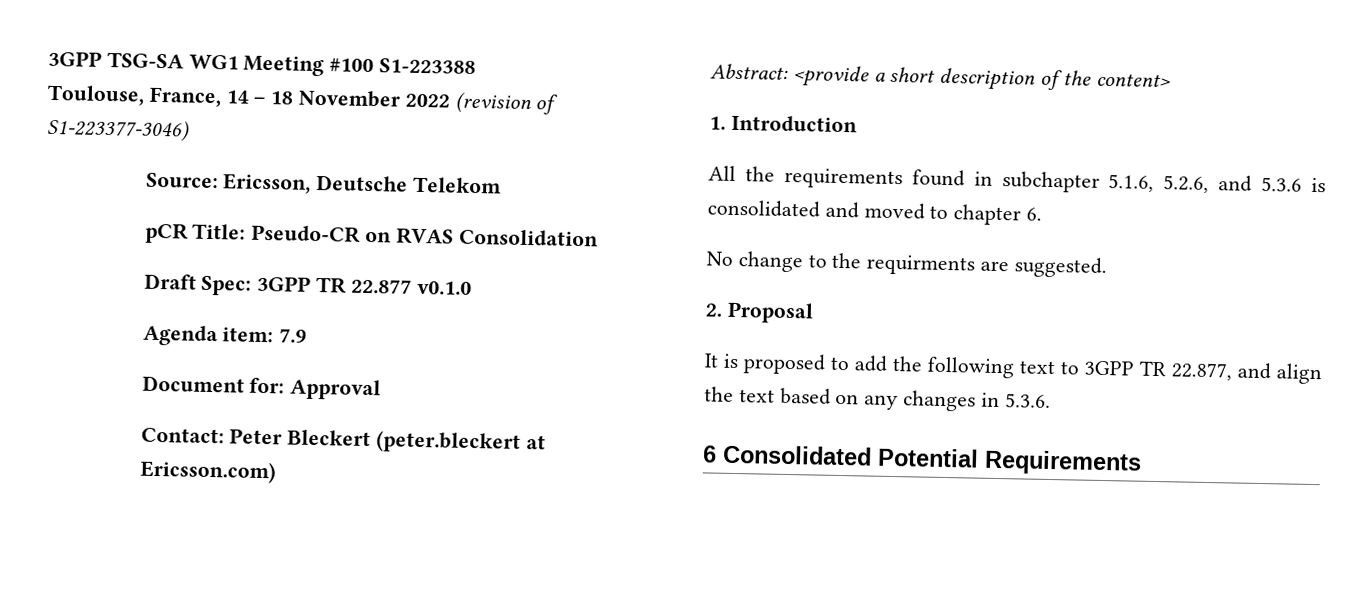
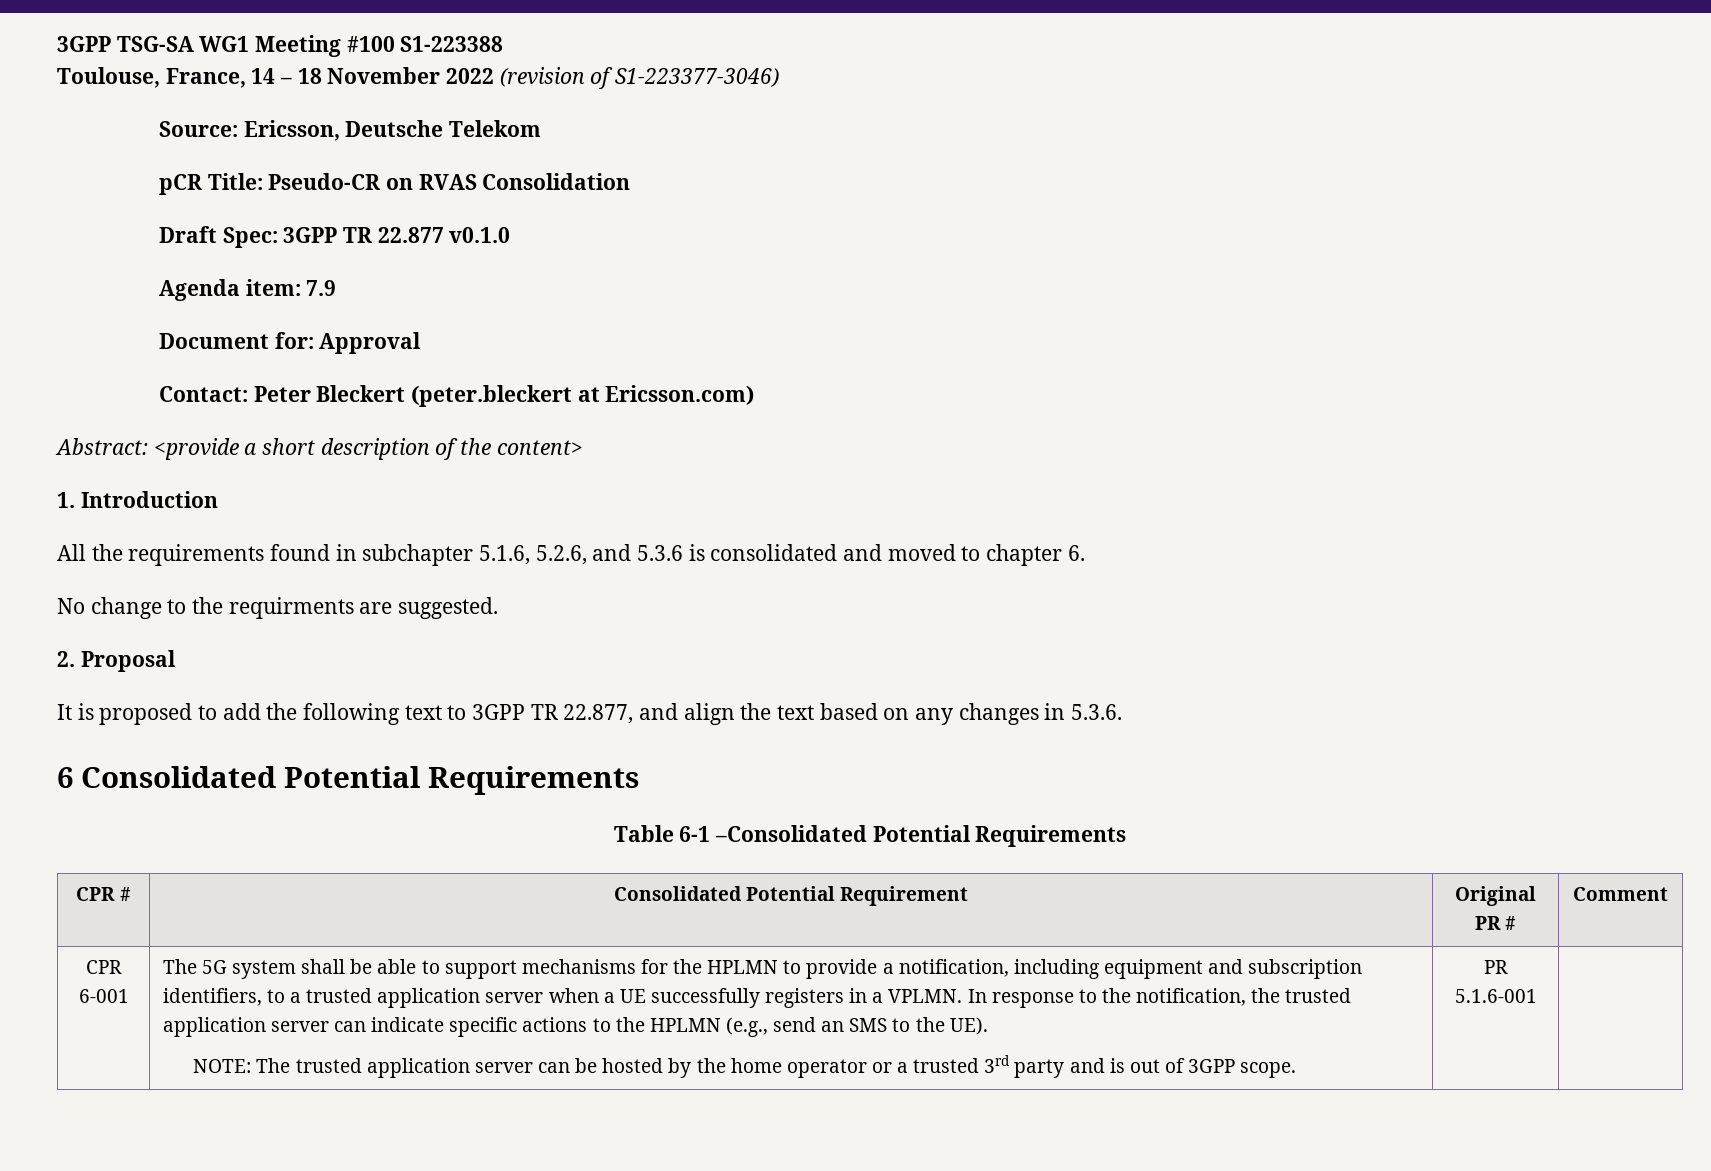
(1142, 462) none -> [613,825,1127,847] [76,887,131,901] [613,886,969,906] [1455,886,1536,906] [1474,916,1517,930] [1573,887,1668,901] [86,960,122,974] [78,989,129,1003] [162,959,1363,979] [162,988,1352,1008] [162,1017,988,1037] [193,1055,1297,1078] [1484,960,1508,974] [1454,989,1537,1003] // Table 6-1 –Consolidated Potential Requirements // CPR # | Consolidated Potential Requirement | Original PR # | Comment // CPR 6-001 | The 5G system shall be able to support mechanisms for the HPLMN to provide a notification, including equipment and subscription identifiers, to a trusted application server when a UE successfully registers in a VPLMN. In response to the notification, the trusted application server can indicate specific actions to the HPLMN (e.g., send an SMS to the UE). // NOTE: The trusted application server can be hosted by the home operator or a trusted 3rd party and is out of 3GPP scope. | PR 5.1.6-001 |

